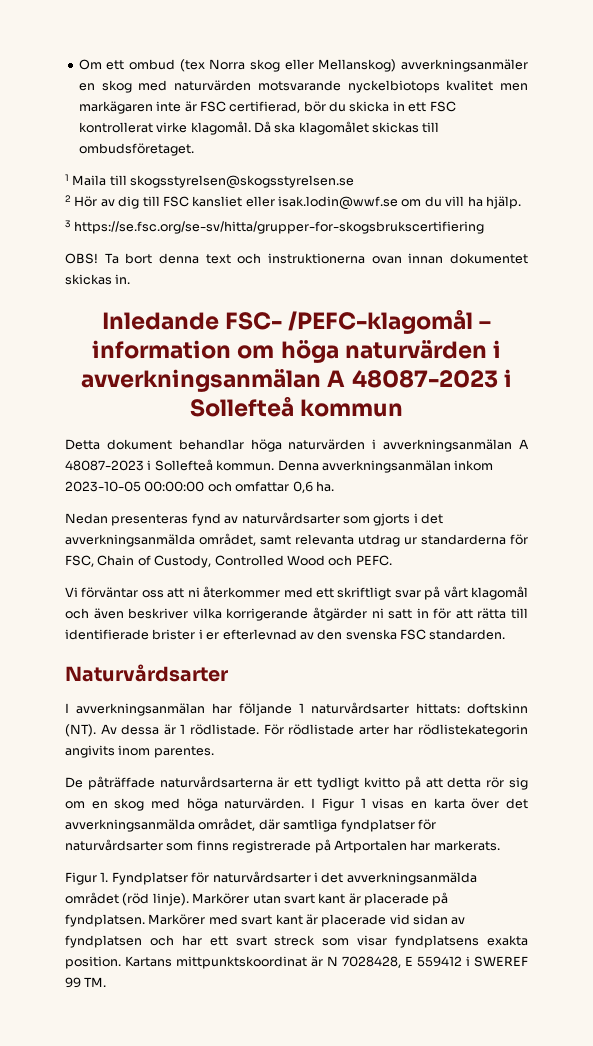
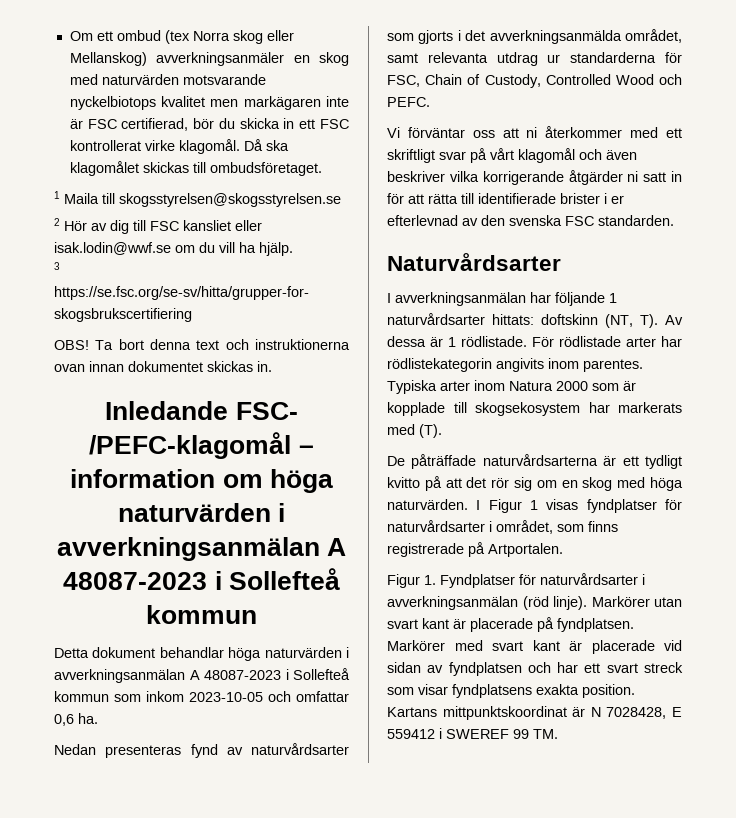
[216,460,451,473] kommun. Denna avverkningsanmälan -> [54,691,141,702] kommun som
[144,481,205,492] 00:00:00 -> (263, 697) none
[65,724,96,737] (NT). -> [605,314,658,328] (NT, T).
(214, 752) none -> [387,380,636,394] [387,402,682,416] [387,424,442,438] Typiska arter inom Natura 2000 som är kopplade till skogsekosystem har markerats med (T).
[447,777,482,788] detta -> [466,477,487,488] det
[410,798,528,809] [65,818,338,832] en karta över det avverkningsanmälda området, där samtliga -> (579, 504) none
(163, 845) none -> [489,520,553,534] i området,
[333,840,500,853] Artportalen har markerats. -> [488,543,563,557] Artportalen.
[321,872,477,885] [65,892,119,904] det avverkningsanmälda området -> [387,596,518,610] avverkningsanmälan

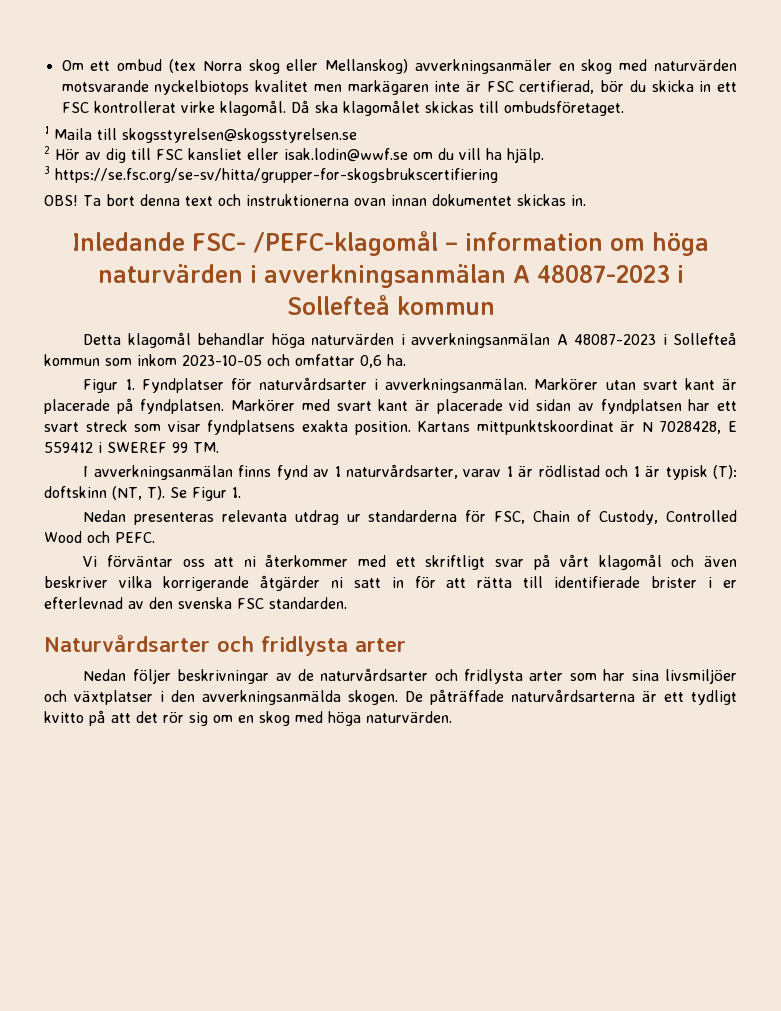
[92,647,156,658] dokument -> [127,332,191,348] klagomål
[54,743,349,758] [387,29,682,44] [387,53,418,63] Nedan presenteras fynd av naturvårdsarter som gjorts i det avverkningsanmälda området, samt -> [83,377,738,393] [44,398,737,414] [44,420,738,435] [44,442,219,453] [83,464,737,480] [44,486,241,501] [83,510,215,525] Figur 1. Fyndplatser för naturvårdsarter i avverkningsanmälan. Markörer utan svart kant är placerade på fyndplatsen. Markörer med svart kant är placerade vid sidan av fyndplatsen har ett svart streck som visar fyndplatsens exakta position. Kartans mittpunktskoordinat är N 7028428, E 559412 i SWEREF 99 TM. // I avverkningsanmälan finns fynd av 1 naturvårdsarter, varav 1 är rödlistad och 1 är typisk (T): doftskinn (NT, T). Se Figur 1. // Nedan presenteras
[387,292,617,306] [387,313,683,328] [387,336,682,347] [387,358,643,372] [387,380,636,394] [387,402,682,416] [387,424,442,438] // I avverkningsanmälan har följande 1 naturvårdsarter hittats: doftskinn (NT, T). Av dessa är 1 rödlistade. För rödlistade arter har rödlistekategorin angivits inom parentes. Typiska arter inom Natura 2000 som är kopplade till skogsekosystem har markerats med (T). // -> [217,636,406,656] [83,668,737,684] [44,690,398,705] och fridlysta arter // Nedan följer beskrivningar av de naturvårdsarter och fridlysta arter som har sina livsmiljöer och växtplatser i den avverkningsanmälda skogen.
[476,499,682,513] [387,520,618,534] [387,542,563,557] [387,573,645,588] [387,596,682,610] [387,617,634,632] [387,640,682,654] [387,662,683,676] [387,684,635,698] [387,706,682,720] [387,728,558,739] I Figur 1 visas fyndplatser för naturvårdsarter i området, som finns registrerade på Artportalen. // Figur 1. Fyndplatser för naturvårdsarter i avverkningsanmälan (röd linje). Markörer utan svart kant är placerade på fyndplatsen. Markörer med svart kant är placerade vid sidan av fyndplatsen och har ett svart streck som visar fyndplatsens exakta position. Kartans mittpunktskoordinat är N 7028428, E 559412 i SWEREF 99 TM. -> (452, 717) none

